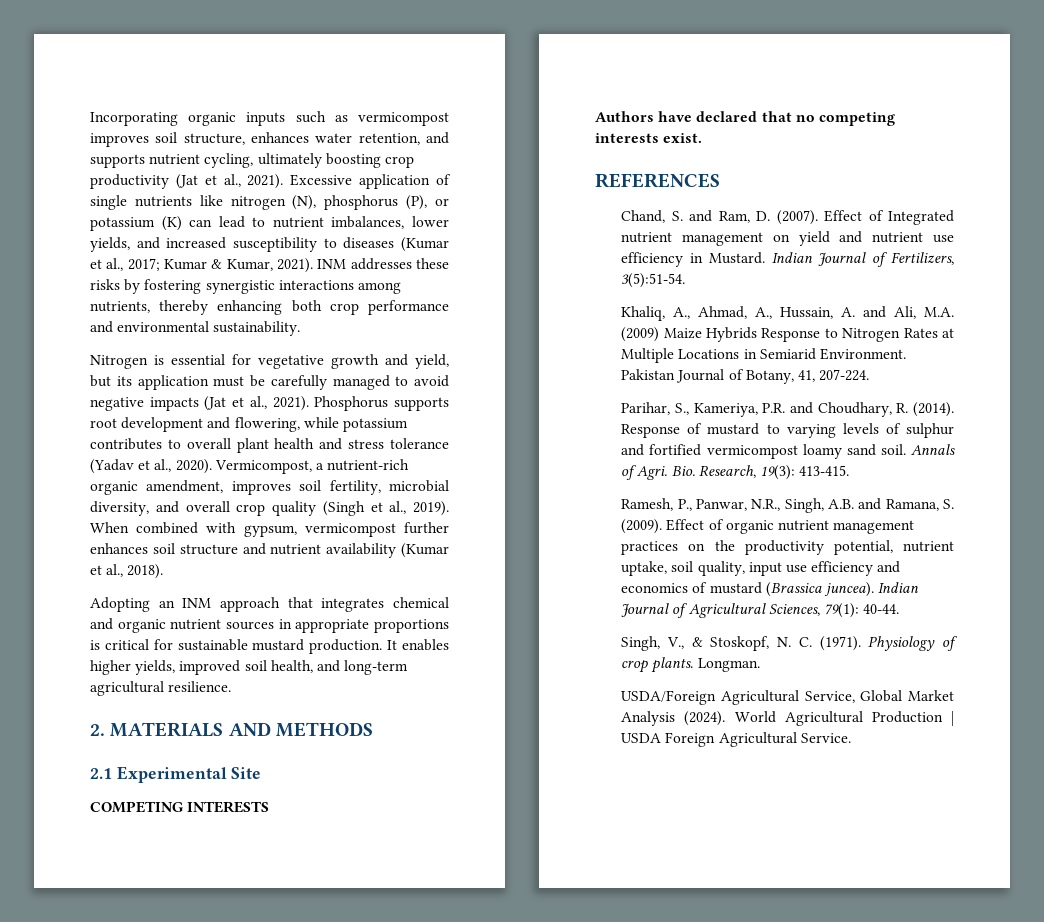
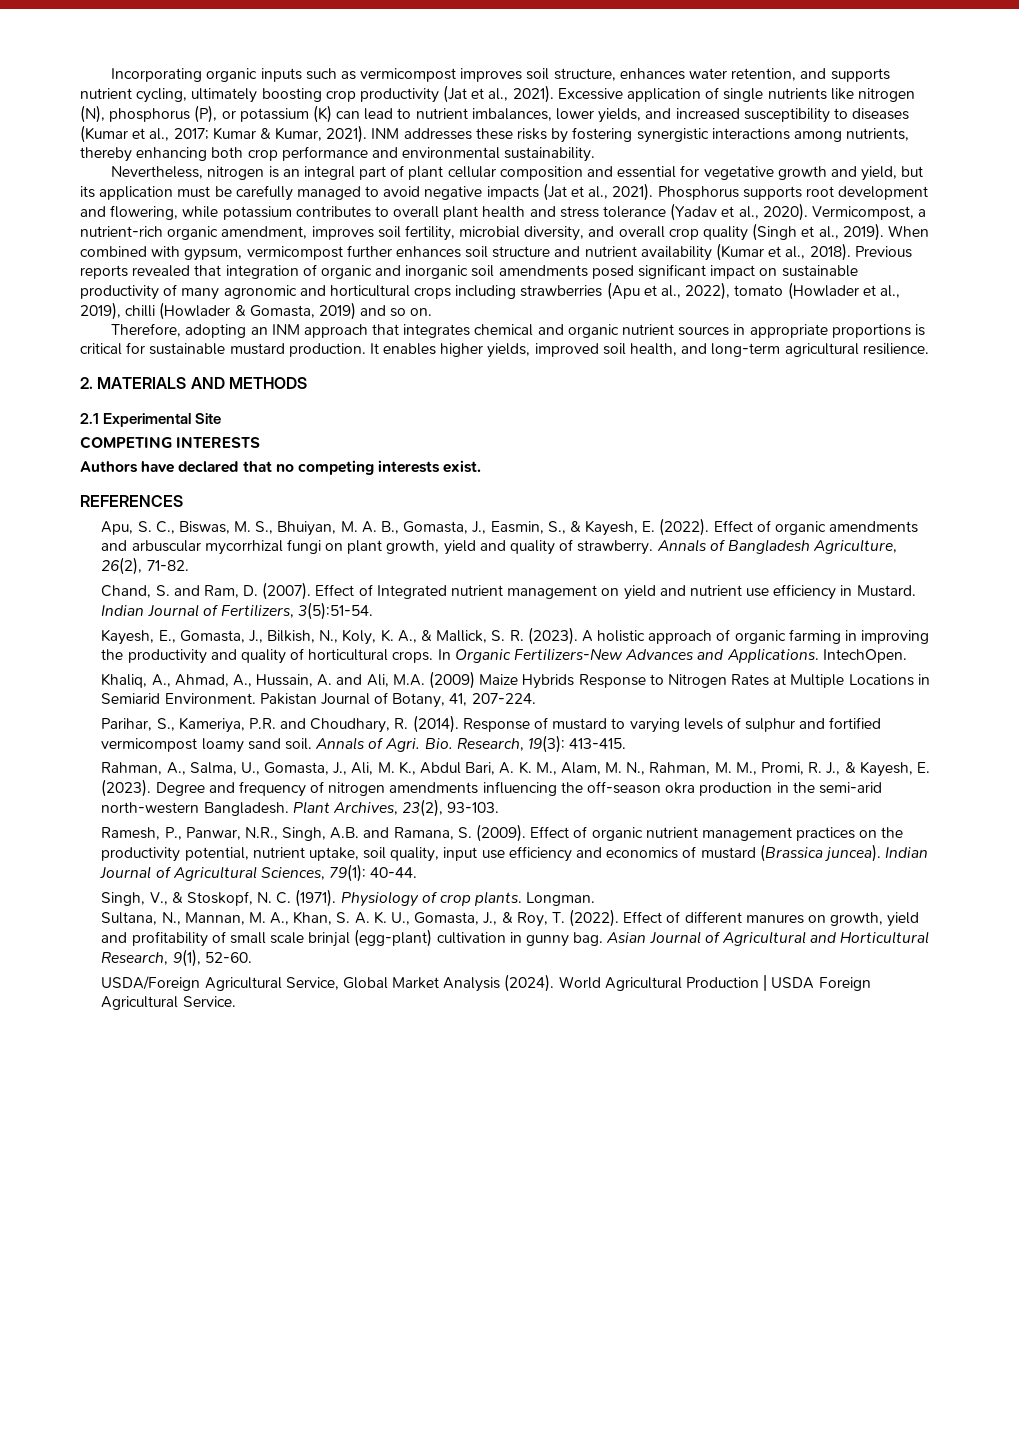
[90,355,164,369] Nitrogen is -> [111,165,613,180] Nevertheless, nitrogen is an integral part of plant cellular composition and
[90,597,150,612] // Adopting -> [854,246,912,258] [80,264,858,279] [80,282,900,300] [80,302,433,320] [111,323,247,338] Previous reports revealed that integration of organic and inorganic soil amendments posed significant impact on sustainable productivity of many agronomic and horticultural crops including strawberries (Apu et al., 2022), tomato (Howlader et al., 2019), chilli (Howlader & Gomasta, 2019) and so on. // Therefore, adopting
(720, 180) none -> [101,518,919,536] [101,539,898,555] [101,557,189,575] // Apu, S. C., Biswas, M. S., Bhuiyan, M. A. B., Gomasta, J., Easmin, S., & Kayesh, E. (2022). Effect of organic amendments and arbuscular mycorrhizal fungi on plant growth, yield and quality of strawberry. Annals of Bangladesh Agriculture, 26(2), 71-82.
(686, 280) none -> [101,627,930,645] [101,648,907,664] // Kayesh, E., Gomasta, J., Bilkish, N., Koly, K. A., & Mallick, S. R. (2023). A holistic approach of organic farming in improving the productivity and quality of horticultural crops. In Organic Fertilizers-New Advances and Applications. IntechOpen.
(850, 470) none -> [101,761,930,777] [101,779,882,797] [101,799,500,817] // Rahman, A., Salma, U., Gomasta, J., Ali, M. K., Abdul Bari, A. K. M., Alam, M. N., Rahman, M. M., Promi, R. J., & Kayesh, E. (2023). Degree and frequency of nitrogen amendments influencing the off-season okra production in the semi-arid north-western Bangladesh. Plant Archives, 23(2), 93-103.
(760, 665) none -> [101,909,920,927] [101,929,930,947] [101,949,252,967] // Sultana, N., Mannan, M. A., Khan, S. A. K. U., Gomasta, J., & Roy, T. (2022). Effect of different manures on growth, yield and profitability of small scale brinjal (egg-plant) cultivation in gunny bag. Asian Journal of Agricultural and Horticultural Research, 9(1), 52-60.

